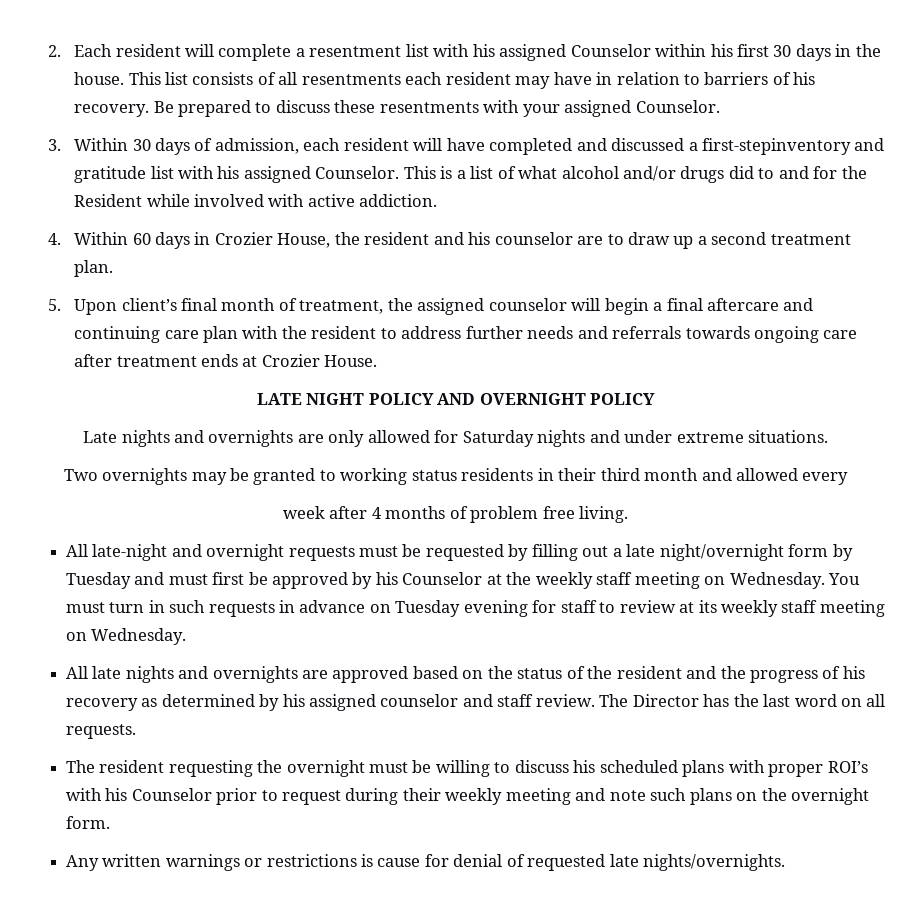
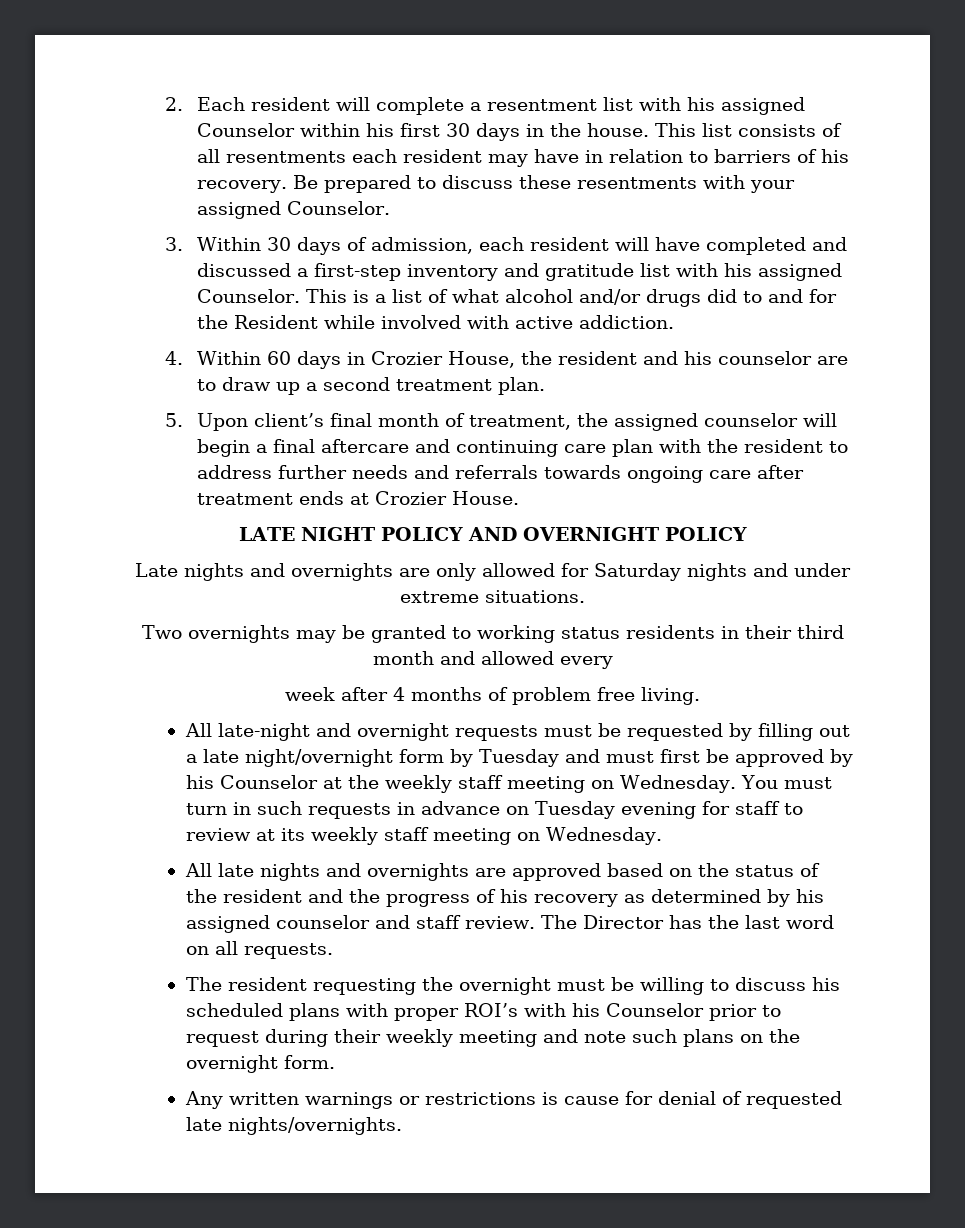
[702,138,852,155] first-stepinventory -> [314,263,499,281] first-step inventory

